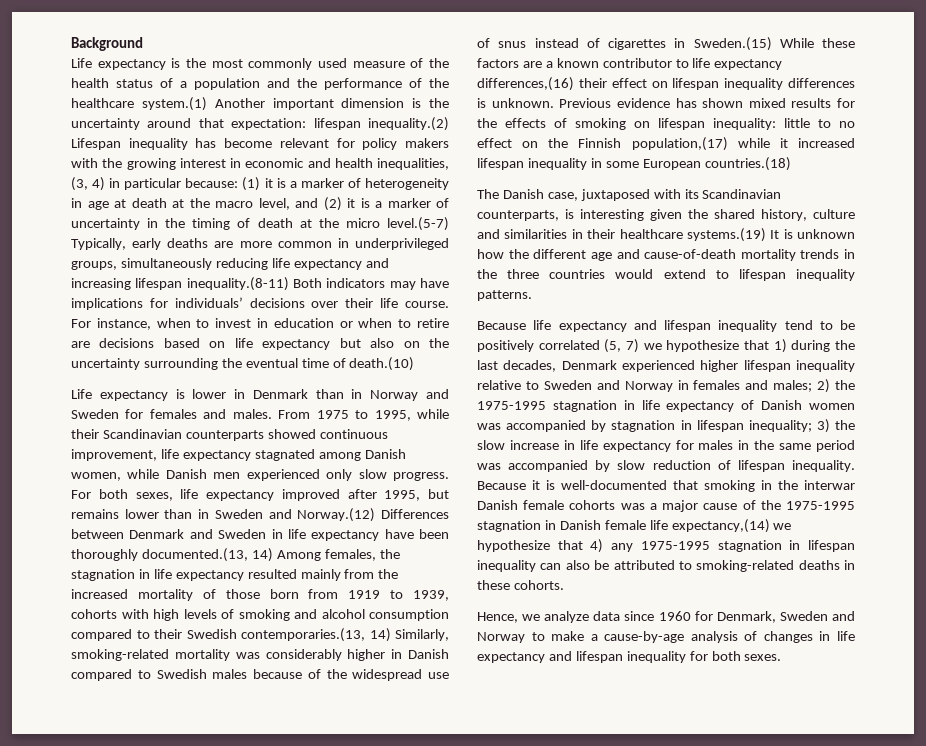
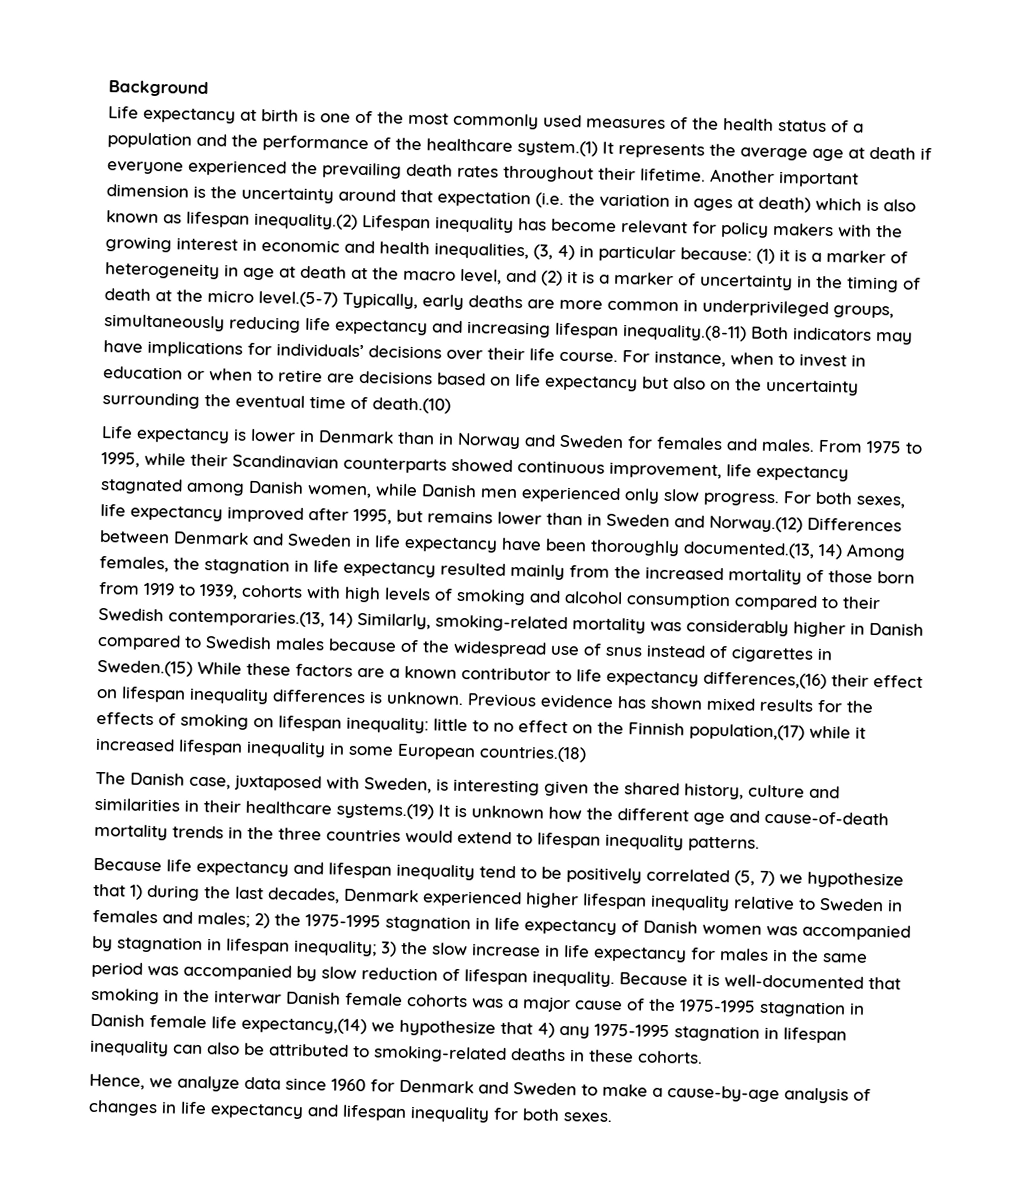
[171,58,181,68] is -> [240,109,373,124] at birth is one of
[352,61,405,68] measure -> [586,118,666,129] measures
(207, 104) none -> [602,141,932,162] [107,159,706,183] It represents the average age at death if everyone experienced the prevailing death rates throughout their lifetime.
[231,118,307,130] expectation: -> [437,190,916,213] [106,210,182,224] expectation (i.e. the variation in ages at death) which is also known as
[684,189,782,199] [477,210,559,221] its Scandinavian counterparts, -> [364,777,432,794] Sweden,
[596,380,673,392] and Norway -> (884, 905) none
[716,611,855,623] [477,632,525,643] Denmark, Sweden and Norway -> [399,1079,577,1096] Denmark and Sweden

